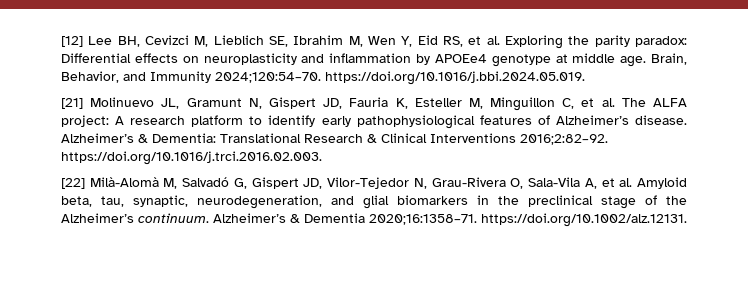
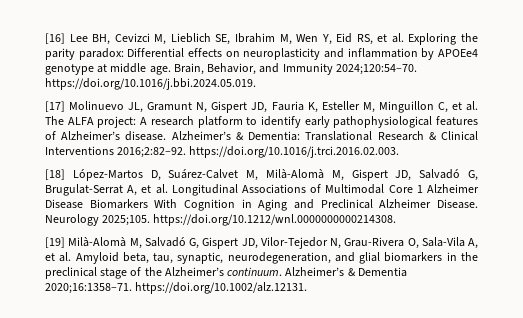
[61,36,83,47] [12] -> [45,33,65,44] [16]
[61,98,83,109] [21] -> [45,101,65,112] [17]
[61,178,85,189] [22] -> [45,169,479,181] [45,184,479,196] [45,199,478,211] [45,214,397,226] [45,237,65,248] [18] López-Martos D, Suárez-Calvet M, Milà-Alomà M, Gispert JD, Salvadó G, Brugulat-Serrat A, et al. Longitudinal Associations of Multimodal Core 1 Alzheimer Disease Biomarkers With Cognition in Aging and Preclinical Alzheimer Disease. Neurology 2025;105. https://doi.org/10.1212/wnl.0000000000214308. // [19]

